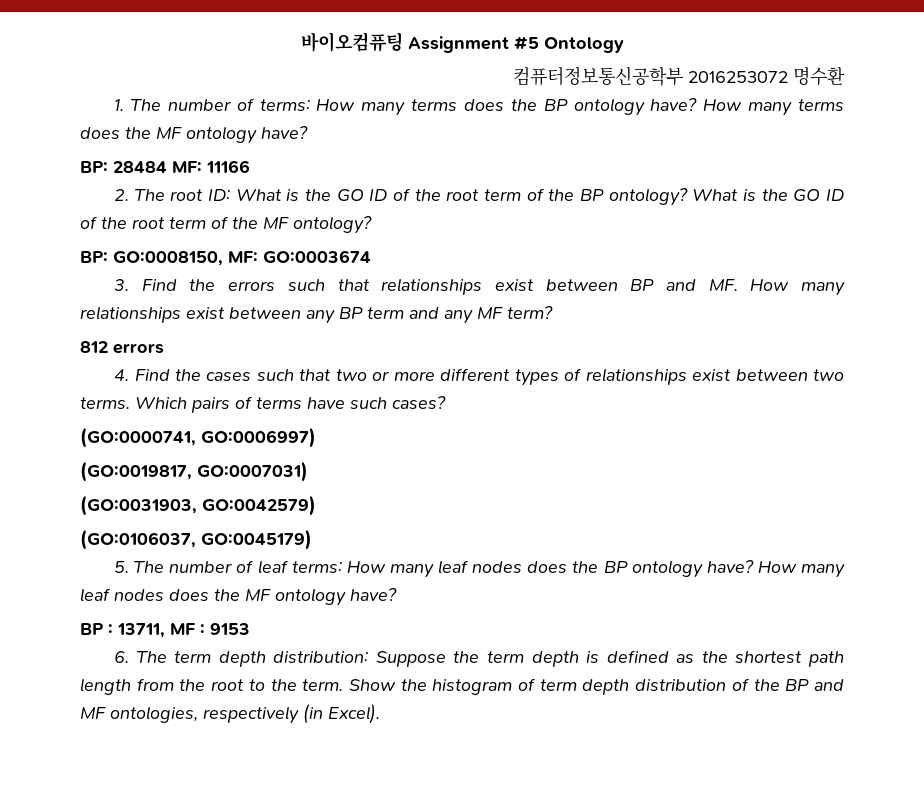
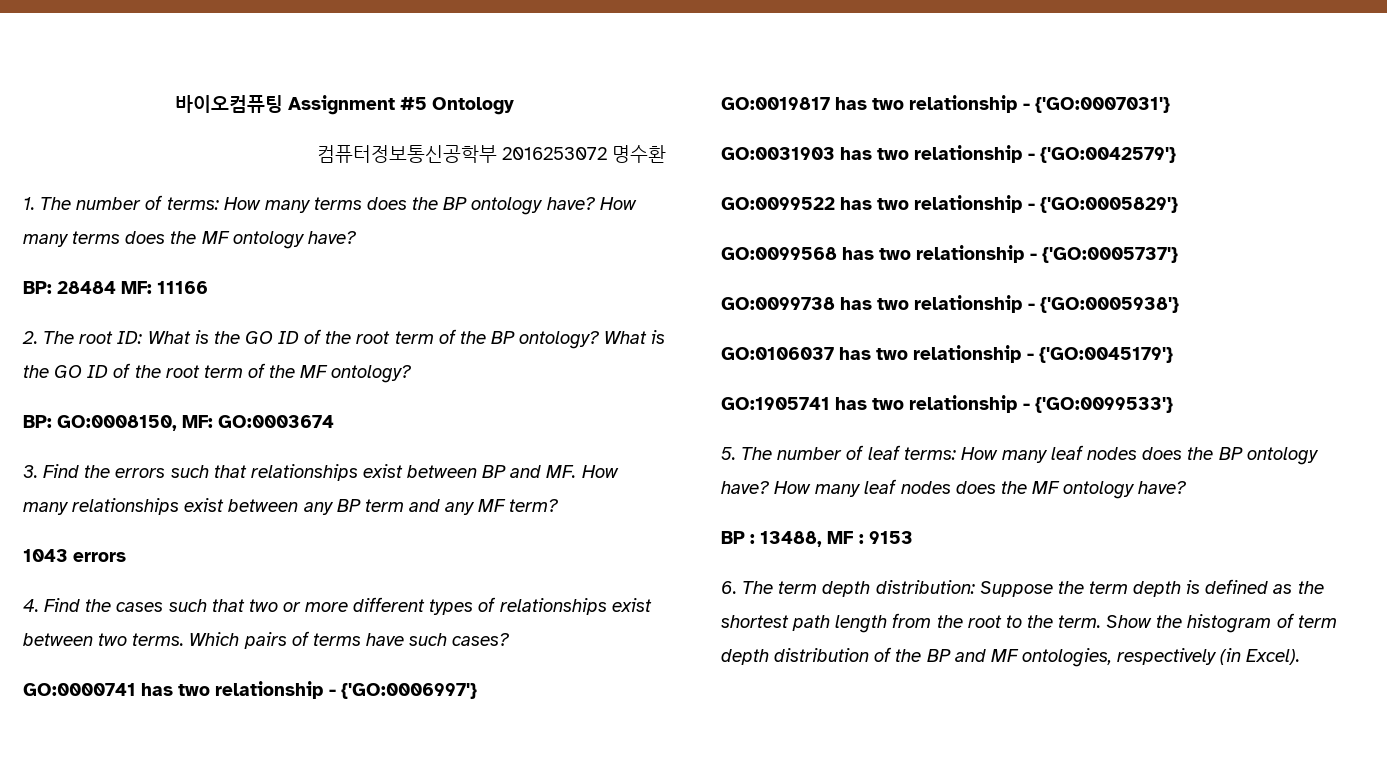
[80,341,108,353] 812 -> [23,549,68,562] 1043
[80,427,316,448] [80,461,308,482] [80,495,316,516] [80,529,312,550] (GO:0000741, GO:0006997) // (GO:0019817, GO:0007031) // (GO:0031903, GO:0042579) // (GO:0106037, GO:0045179) -> [23,681,477,699] [721,95,1170,113] [721,145,1176,163] [721,195,1178,213] [721,245,1178,263] [721,295,1179,313] [721,345,1173,363] [721,395,1173,413] GO:0000741 has two relationship - {'GO:0006997'} // GO:0019817 has two relationship - {'GO:0007031'} // GO:0031903 has two relationship - {'GO:0042579'} // GO:0099522 has two relationship - {'GO:0005829'} // GO:0099568 has two relationship - {'GO:0005737'} // GO:0099738 has two relationship - {'GO:0005938'} // GO:0106037 has two relationship - {'GO:0045179'} // GO:1905741 has two relationship - {'GO:0099533'}
[117,623,165,638] 13711, -> [760,531,823,547] 13488,

